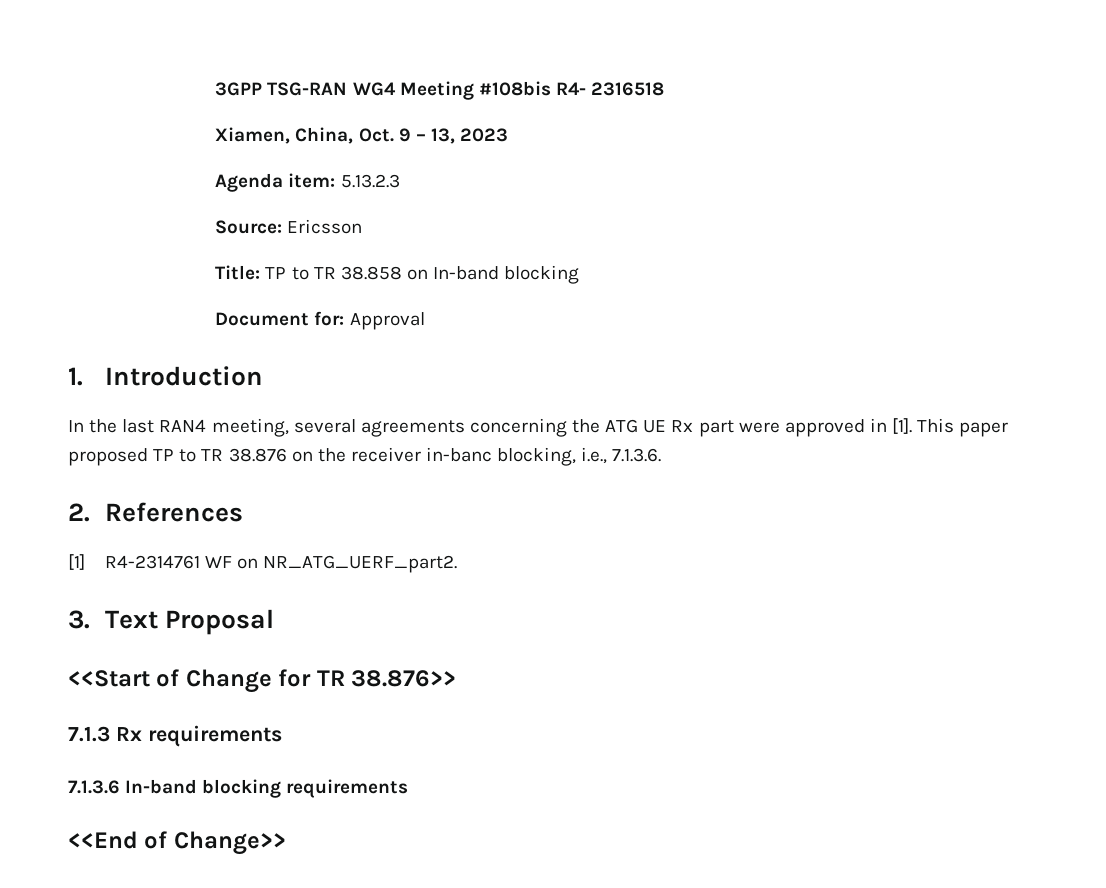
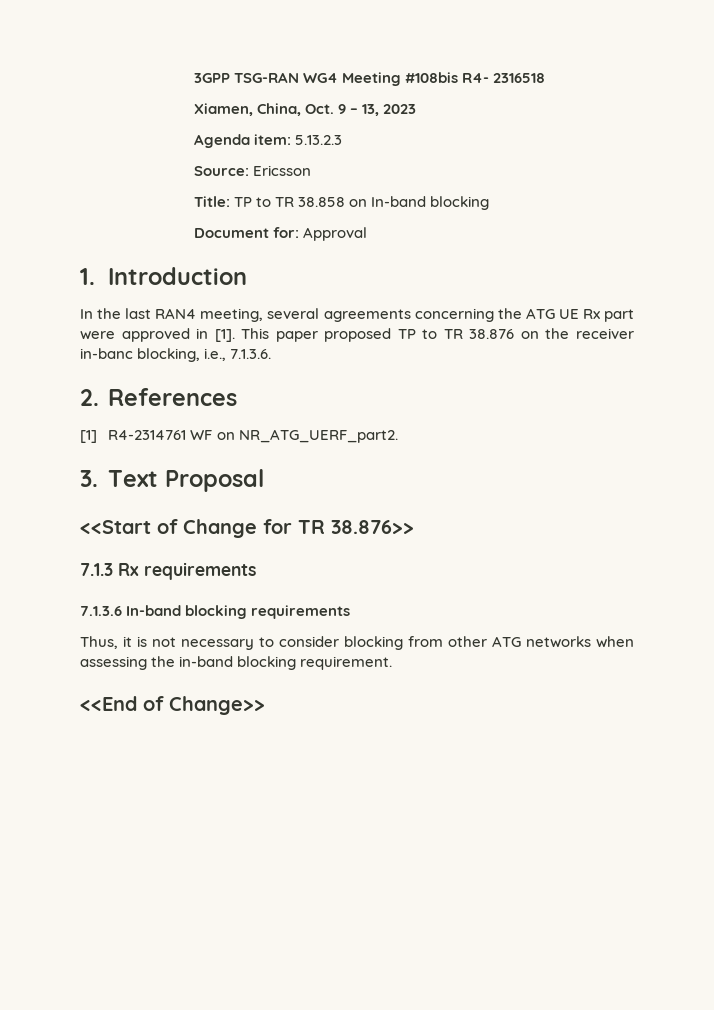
(409, 788) none -> [80,636,634,650] [80,656,393,670] // Thus, it is not necessary to consider blocking from other ATG networks when assessing the in-band blocking requirement.

